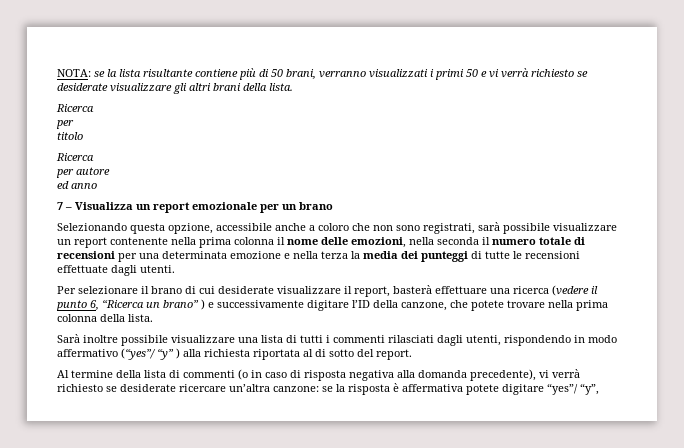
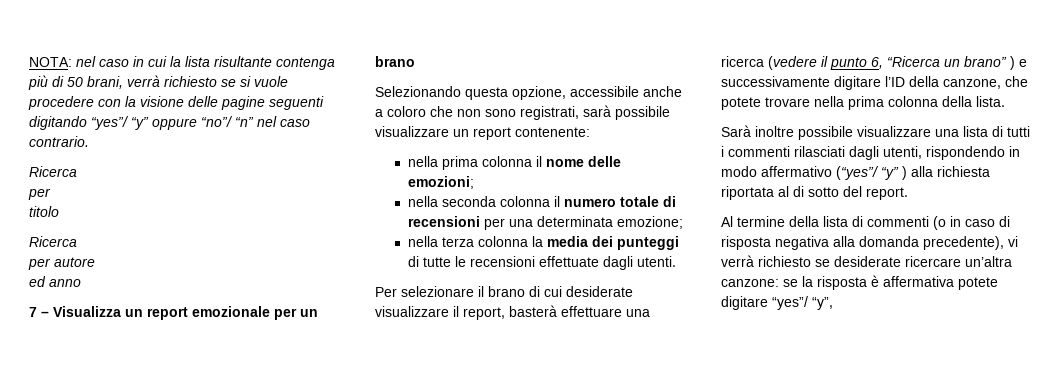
[94,71,105,77] se -> [76,56,167,67] nel caso in cui
[195,69,238,77] contiene -> [276,57,335,70] contenga
[319,68,588,80] [57,83,293,94] verranno visualizzati i primi 50 e vi verrà richiesto se desiderate visualizzare gli altri brani della lista. -> [127,75,288,87] [28,96,324,110] [29,116,310,130] [29,136,89,147] verrà richiesto se si vuole procedere con la visione delle pagine seguenti digitando “yes”/ “y” oppure “no”/ “n” nel caso contrario.
[110,237,168,245] contenente -> [515,127,590,137] contenente: //
[351,237,406,248] emozioni, -> [407,176,474,189] emozioni; //
(479, 241) none -> [499,196,550,207] colonna
[230,251,290,259] emozione e -> [616,216,683,229] emozione; //
(348, 255) none -> [477,236,528,247] colonna

